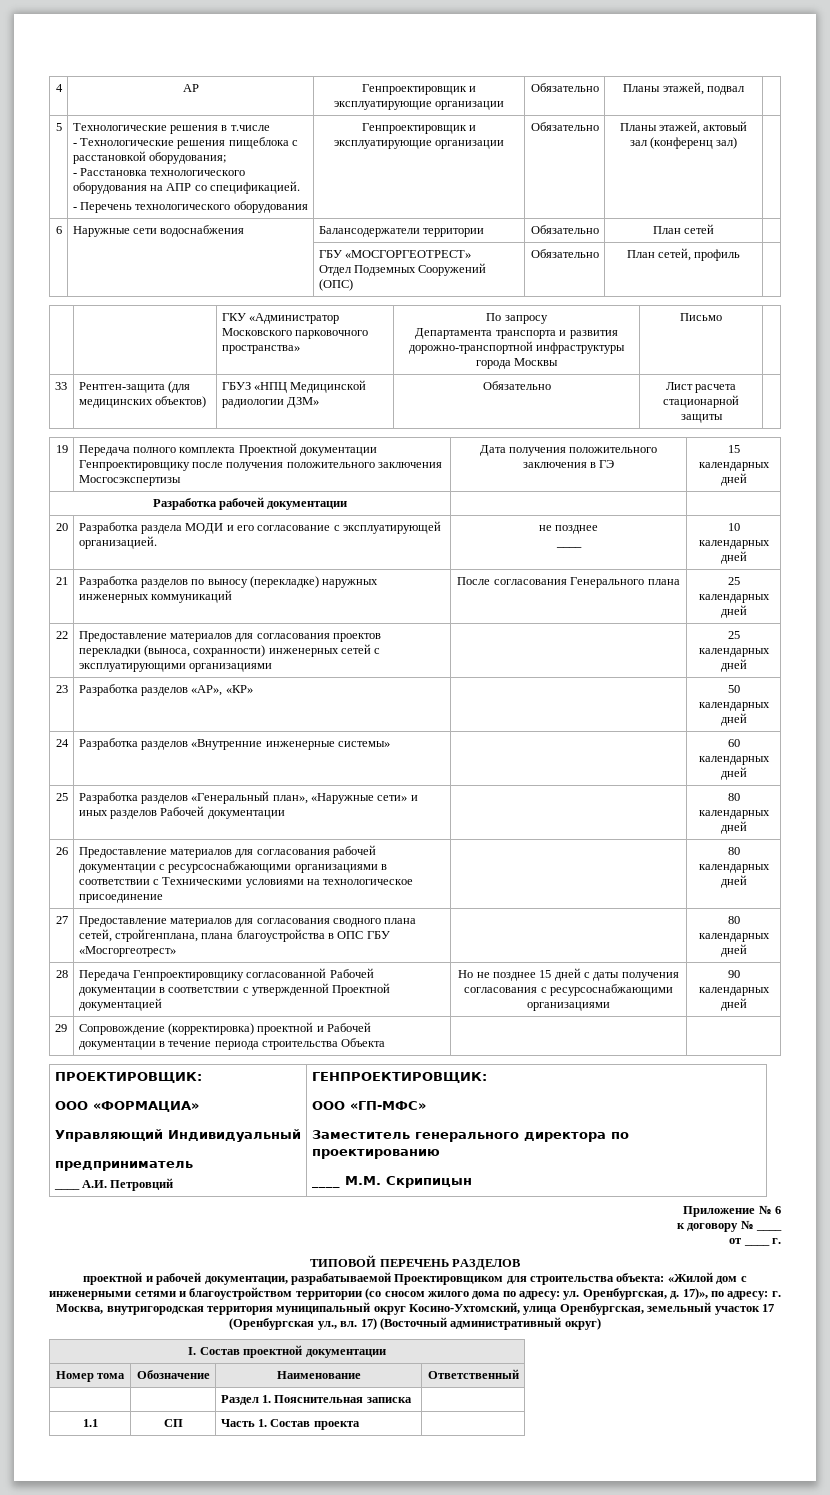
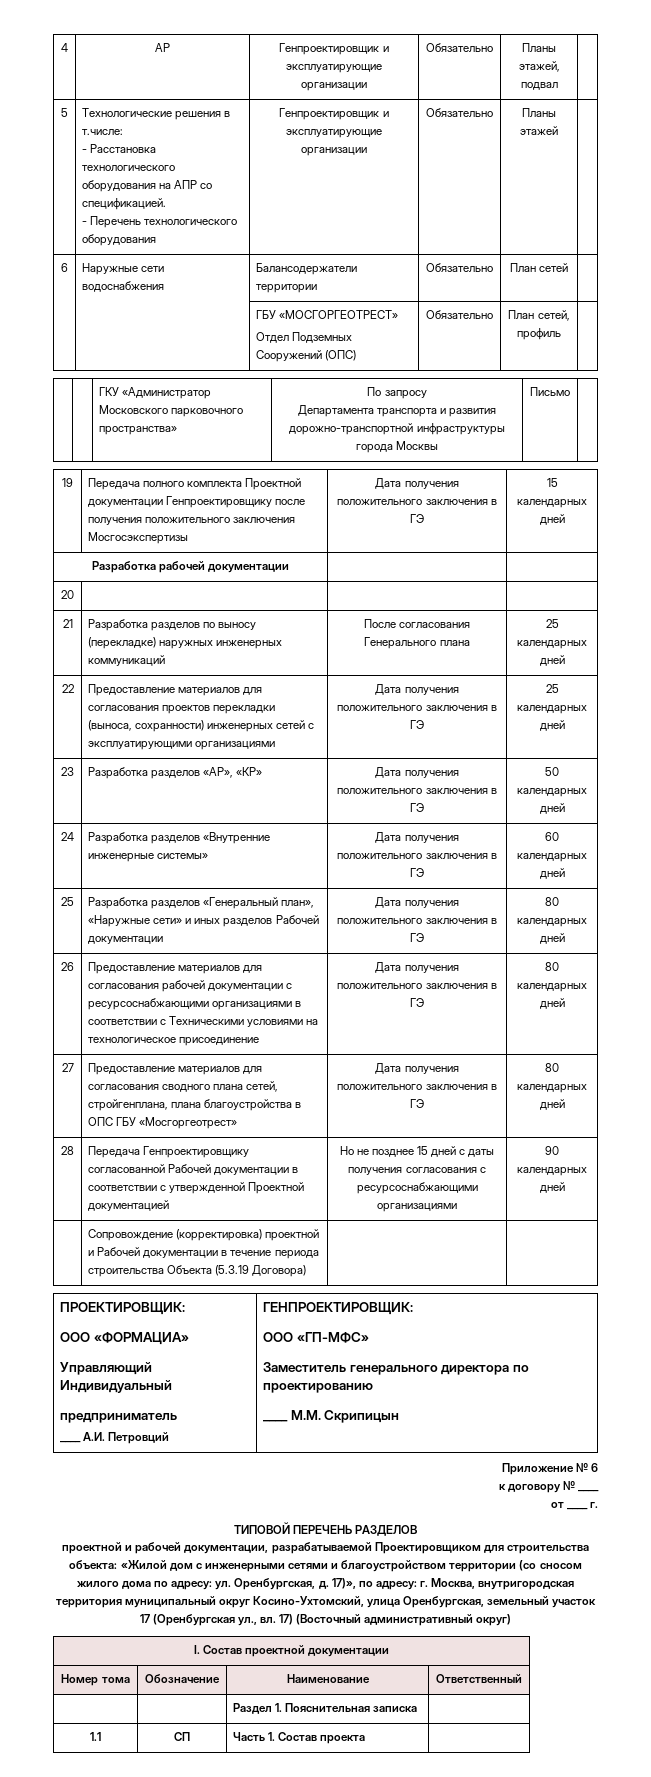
[230,125,270,131] [72,137,299,149] [72,151,226,164] т.числе // - Технологические решения пищеблока с расстановкой оборудования; -> [82,129,124,135] т.числе:
[659,121,748,134] [629,137,738,149] этажей, актовый зал (конференц зал) -> [520,126,558,135] этажей
[54,382,67,390] [78,381,190,393] [78,396,206,408] [221,380,367,393] [221,397,319,408] [482,381,551,390] [665,382,737,393] [663,395,739,408] [680,414,723,423] // 33 | Рентген-защита (для медицинских объектов) | ГБУЗ «НПЦ Медицинской радиологии ДЗМ» | Обязательно | Лист расчета стационарной защиты | -> (570, 391) none
[78,521,442,534] [78,536,157,549] [538,525,599,534] [555,546,582,548] [727,523,740,531] [698,540,770,549] [720,551,747,564] Разработка раздела МОДИ и его согласование с эксплуатирующей организацией. | не позднее // ____ | 10 календарных дней -> (74, 594) | |
(272, 667) none -> [375,684,459,695] [337,705,497,711] [410,720,424,729] Дата получения положительного заключения в ГЭ
(253, 689) none -> [375,767,459,778] [337,788,497,794] [410,803,424,812] Дата получения положительного заключения в ГЭ
(391, 744) none -> [375,832,459,843] [337,853,497,859] [410,868,424,877] Дата получения положительного заключения в ГЭ
(285, 814) none -> [375,897,459,908] [337,918,497,924] [410,933,424,942] Дата получения положительного заключения в ГЭ
(163, 898) none -> [375,962,459,973] [337,983,497,989] [410,998,424,1007] Дата получения положительного заключения в ГЭ
(176, 951) none -> [375,1063,459,1074] [337,1084,497,1090] [410,1099,424,1108] Дата получения положительного заключения в ГЭ
[54,1024,67,1032] 29 -> (565, 1187) none
(386, 1042) none -> [215,1265,307,1277] (5.3.19 Договора)

